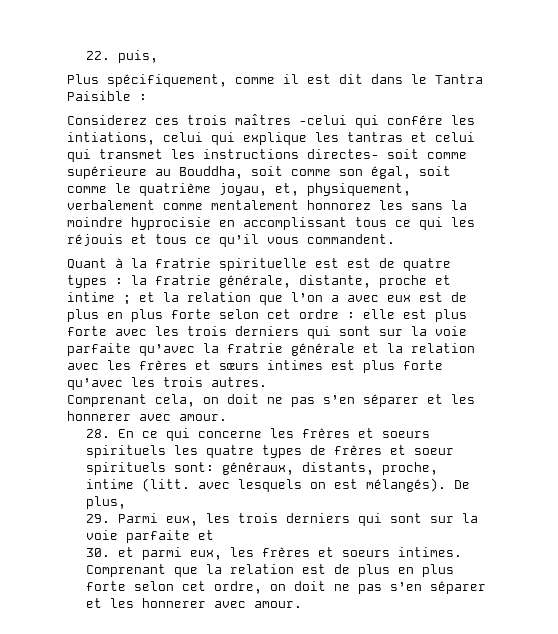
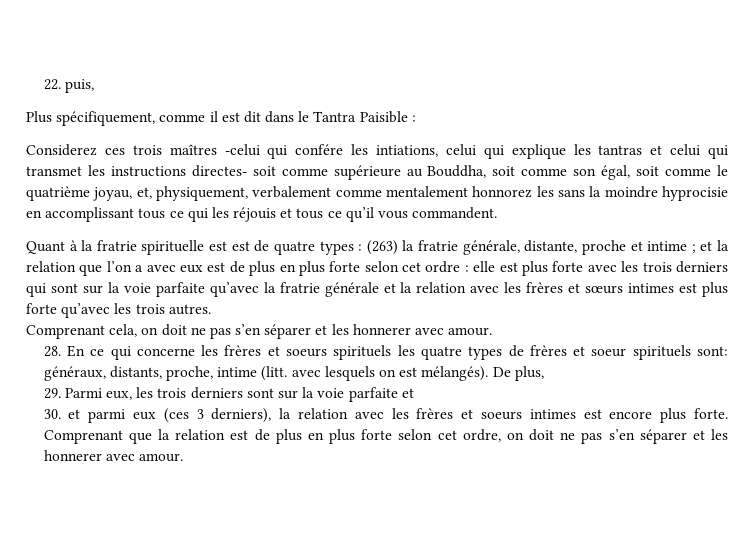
(123, 281) none -> [366,240,398,255] (263)
[357,513,382,526] qui -> (243, 393) none
[189,547,462,560] eux, les frères et soeurs intimes. -> [133,408,729,423] eux (ces 3 derniers), la relation avec les frères et soeurs intimes est encore plus forte.

